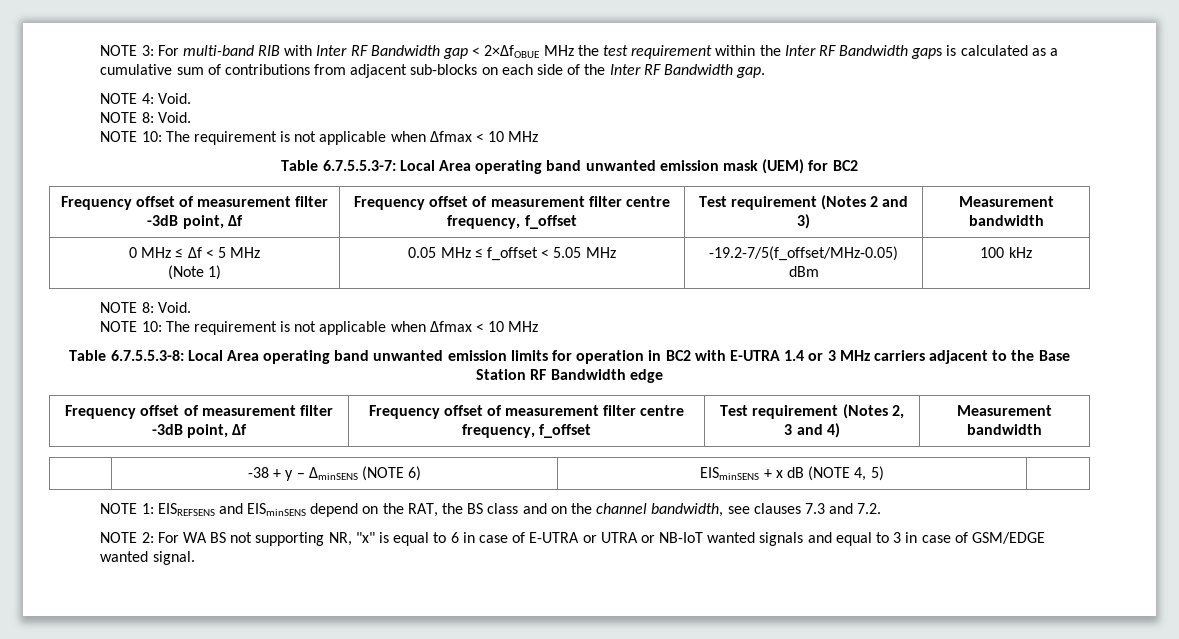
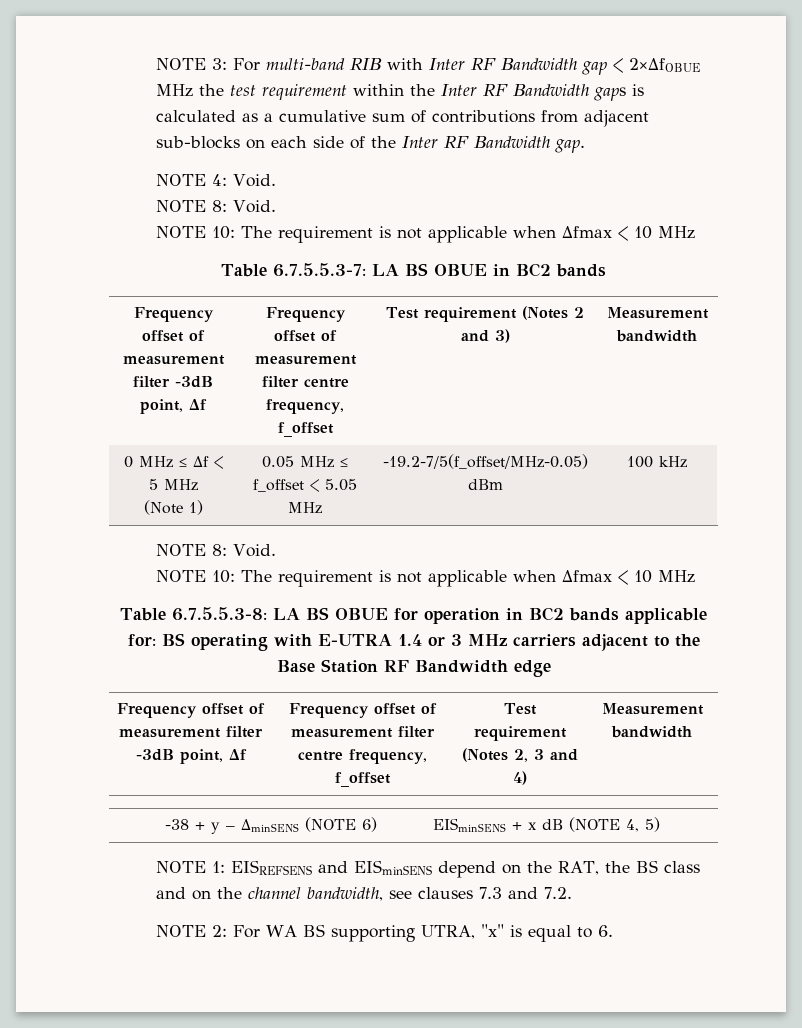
[399,159,858,174] Local Area operating band unwanted emission mask (UEM) for BC2 -> [371,263,606,277] LA BS OBUE in BC2 bands
[187,350,691,364] Local Area operating band unwanted emission limits for operation in BC2 -> [272,607,707,624] [127,633,268,651] LA BS OBUE for operation in BC2 bands applicable for: BS operating
[230,532,352,546] not supporting NR, -> [330,925,475,942] supporting UTRA,
[450,532,1045,546] [100,551,195,565] 6 in case of E-UTRA or UTRA or NB-IoT wanted signals and equal to 3 in case of GSM/EDGE wanted signal. -> [597,925,613,937] 6.

